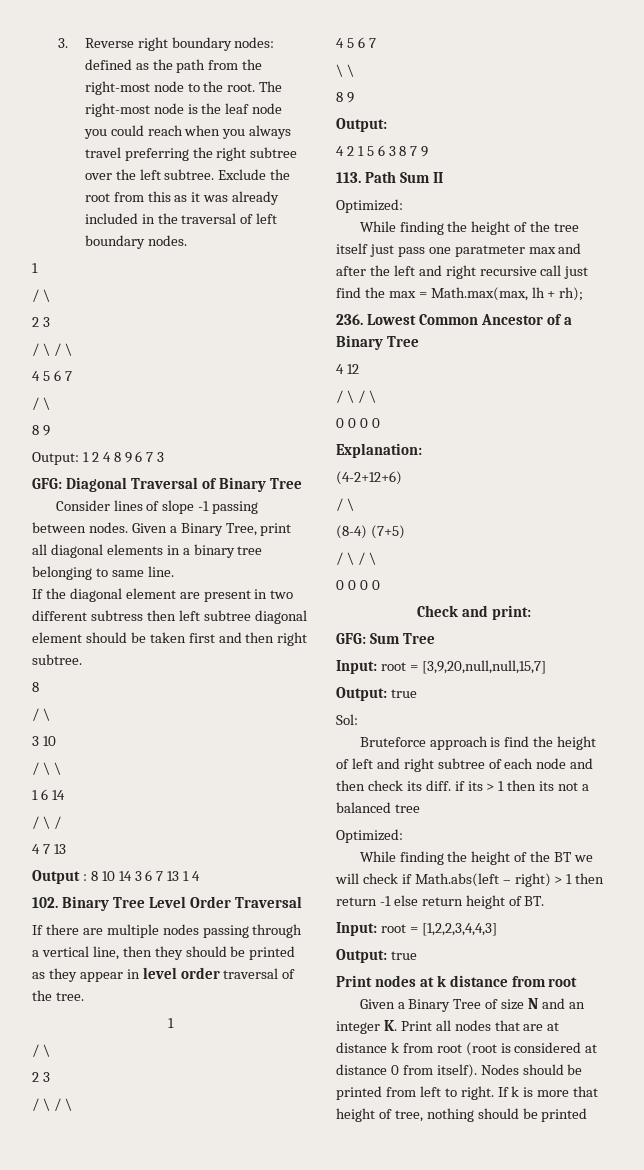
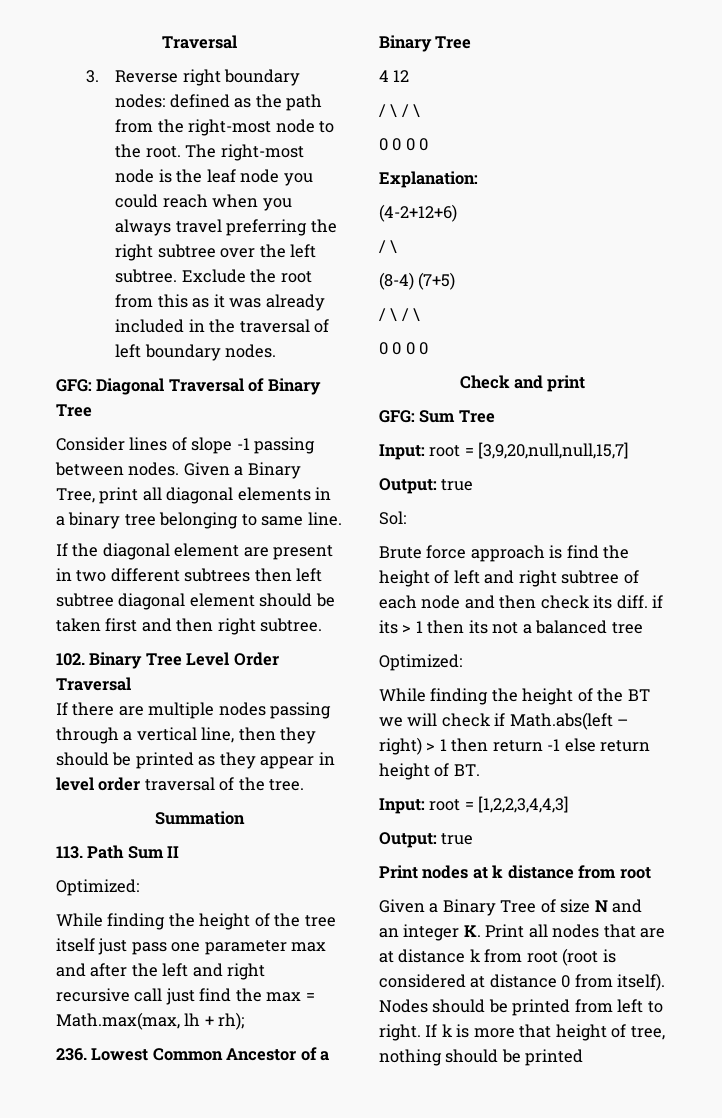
(58, 43) none -> [162,35,237,49] Traversal //
[32,263,38,273] [32,289,50,302] [32,317,50,327] [32,343,72,356] [32,370,72,381] [32,397,50,410] [32,425,50,436] [32,451,165,465] // 1 // / \ // 2 3 // / \ / \ // 4 5 6 7 // / \ // 8 9 // Output: 1 2 4 8 9 6 7 3 -> (277, 351) none
[90,610,143,621] subtress -> [184,568,251,582] subtrees
[32,682,39,692] [32,708,50,721] [32,736,56,746] [32,762,61,775] [32,789,65,800] [32,816,61,829] [32,844,66,854] [32,870,201,884] // 8 // / \ // 3 10 // / \ \ // 1 6 14 // / \ / // 4 7 13 // Output : 8 10 14 3 6 7 13 1 4 -> (323, 625) none
[167,1018,174,1028] [32,1044,50,1057] [32,1072,50,1082] [32,1098,72,1111] [336,37,376,48] [336,64,354,77] [336,92,354,103] [336,118,387,132] [336,145,429,157] 1 // / \ // 2 3 // / \ / \ // 4 5 6 7 // \ \ // 8 9 // Output: // 4 2 1 5 6 3 8 7 9 -> [155,811,245,825] Summation
[454,245,525,257] paratmeter -> [204,940,287,955] parameter
[491,605,531,620] print: -> [547,375,586,392] print
[359,737,426,747] Bruteforce -> [379,545,467,559] Brute force

